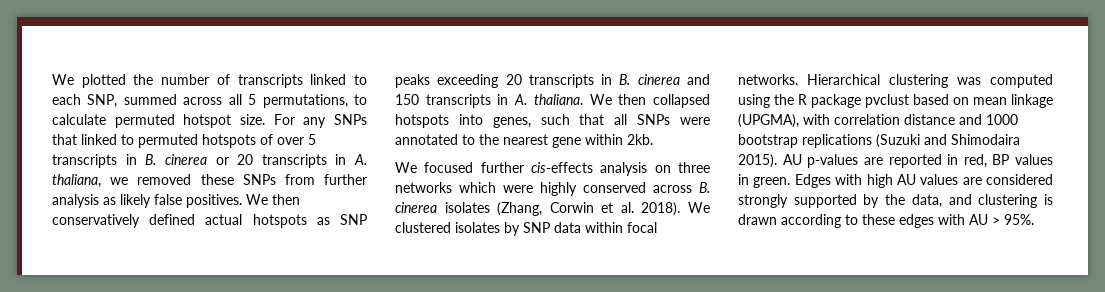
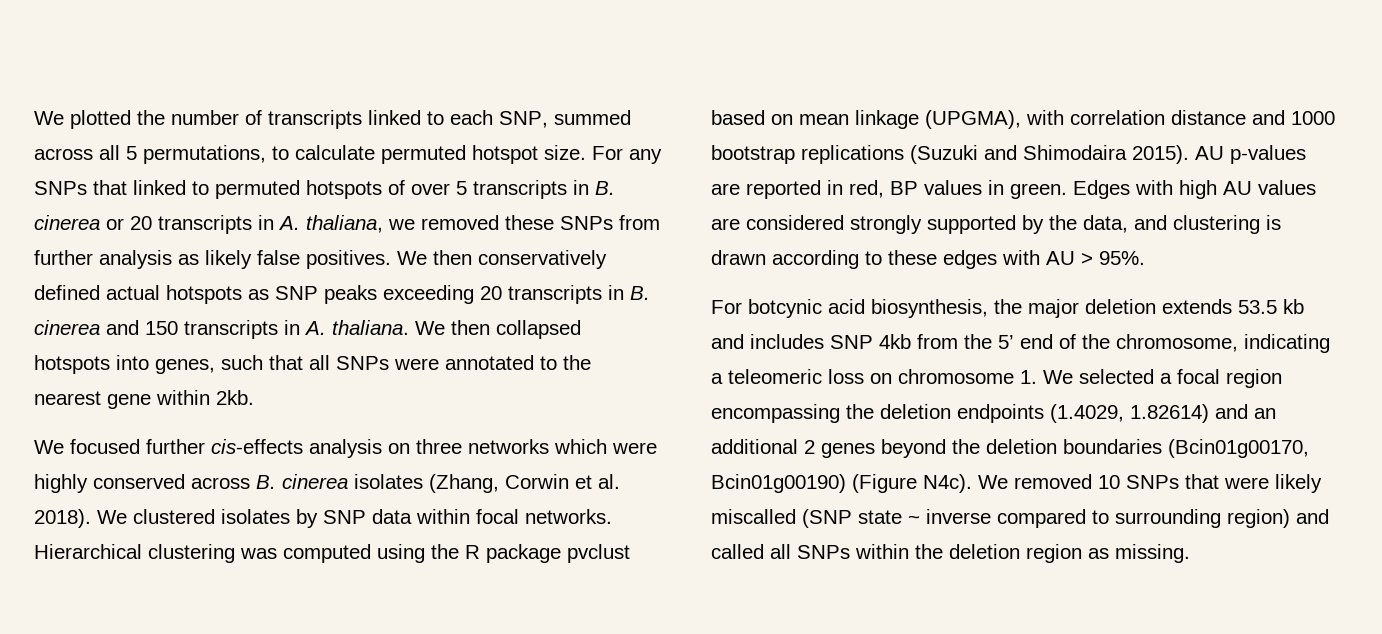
(1034, 219) none -> [711,299,1304,318] [711,334,1330,353] [711,369,1282,388] [711,404,1276,423] [711,439,1309,458] [711,474,1322,493] [711,509,1329,528] [711,544,1190,563] // For botcynic acid biosynthesis, the major deletion extends 53.5 kb and includes SNP 4kb from the 5’ end of the chromosome, indicating a teleomeric loss on chromosome 1. We selected a focal region encompassing the deletion endpoints (1.4029, 1.82614) and an additional 2 genes beyond the deletion boundaries (Bcin01g00170, Bcin01g00190) (Figure N4c). We removed 10 SNPs that were likely miscalled (SNP state ~ inverse compared to surrounding region) and called all SNPs within the deletion region as missing.

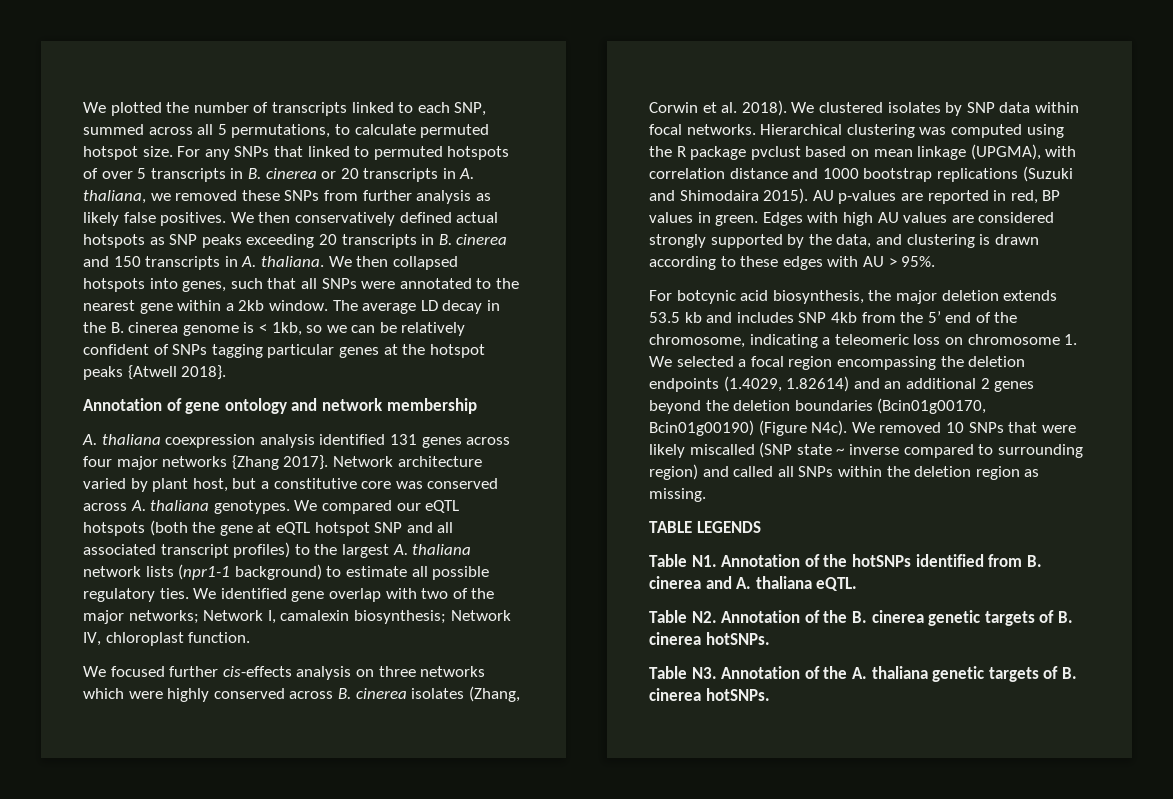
[216,390,254,405] 2kb. -> [225,300,500,314] [83,322,466,336] [83,344,485,358] [83,365,227,380] [83,398,477,414] [82,434,511,448] [83,455,482,470] [83,478,499,492] [83,500,460,514] [83,520,454,536] [83,542,472,558] [83,564,490,580] [83,588,495,602] [83,610,511,624] [83,632,251,646] a 2kb window. The average LD decay in the B. cinerea genome is < 1kb, so we can be relatively confident of SNPs tagging particular genes at the hotspot peaks {Atwell 2018}. // Annotation of gene ontology and network membership // A. thaliana coexpression analysis identified 131 genes across four major networks {Zhang 2017}. Network architecture varied by plant host, but a constitutive core was conserved across A. thaliana genotypes. We compared our eQTL hotspots (both the gene at eQTL hotspot SNP and all associated transcript profiles) to the largest A. thaliana network lists (npr1-1 background) to estimate all possible regulatory ties. We identified gene overlap with two of the major networks; Network I, camalexin biosynthesis; Network IV, chloroplast function.
(1190, 553) none -> [649,521,761,533] [649,554,1042,567] [649,576,858,591] [649,610,1073,626] [649,632,770,645] [649,666,1077,682] [649,688,770,701] // TABLE LEGENDS // Table N1. Annotation of the hotSNPs identified from B. cinerea and A. thaliana eQTL. // Table N2. Annotation of the B. cinerea genetic targets of B. cinerea hotSNPs. // Table N3. Annotation of the A. thaliana genetic targets of B. cinerea hotSNPs.

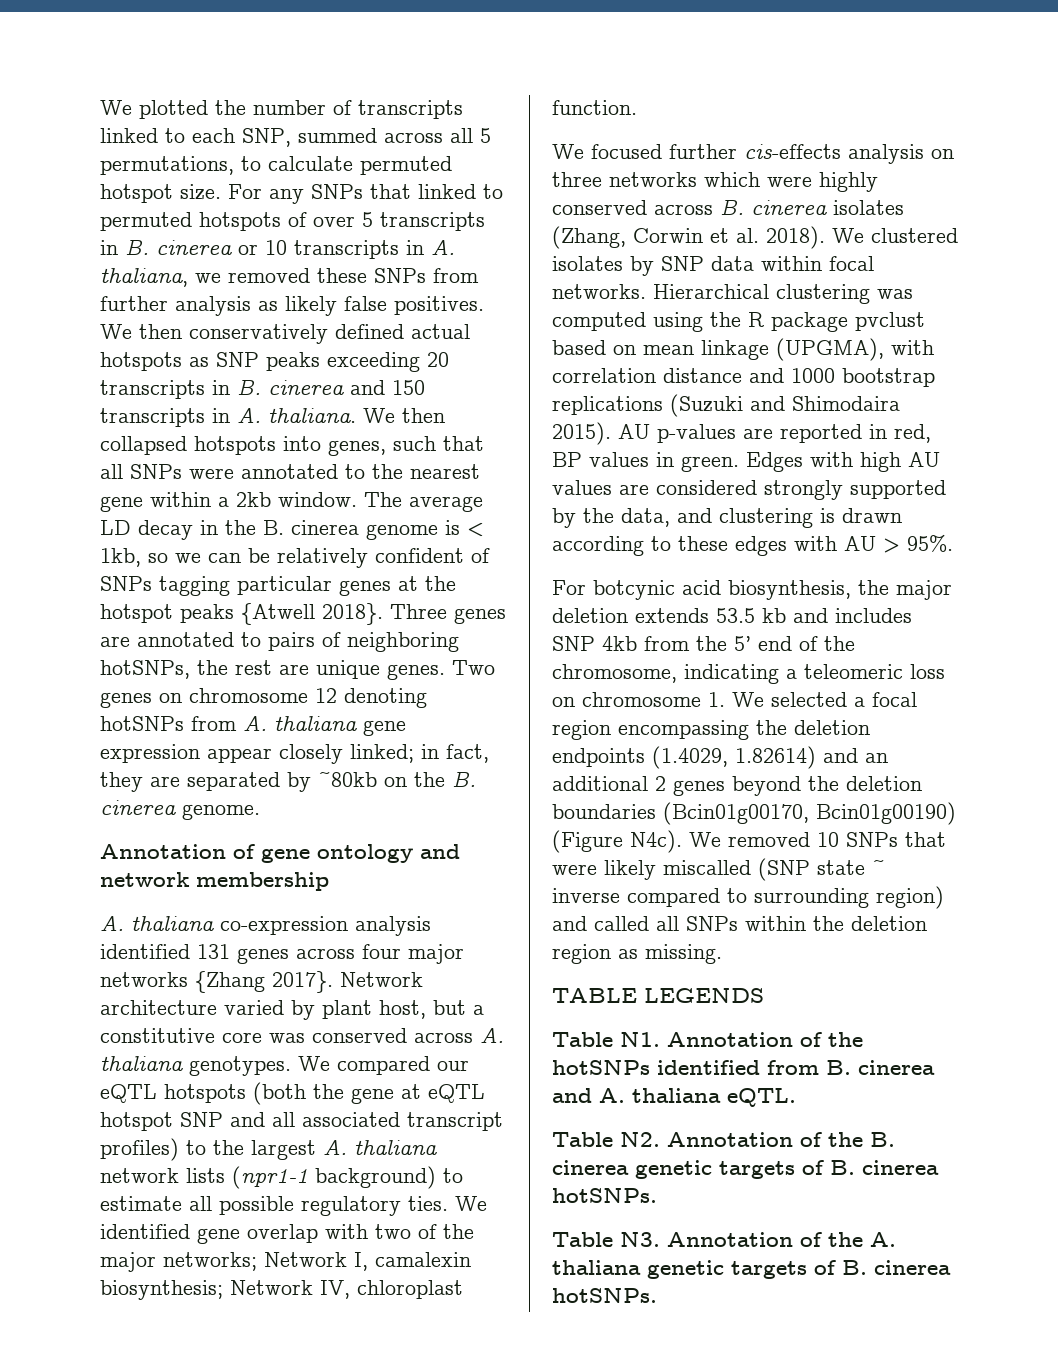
[340,168,359,179] 20 -> [265,240,287,255] 10
(227, 372) none -> [390,604,506,624] [100,632,459,652] [100,660,495,680] [100,688,427,708] [100,716,406,736] [100,744,489,764] [100,771,476,792] [100,800,260,820] Three genes are annotated to pairs of neighboring hotSNPs, the rest are unique genes. Two genes on chromosome 12 denoting hotSNPs from A. thaliana gene expression appear closely linked; in fact, they are separated by ~80kb on the B. cinerea genome.
[165,434,256,448] coexpression -> [220,916,348,935] co-expression

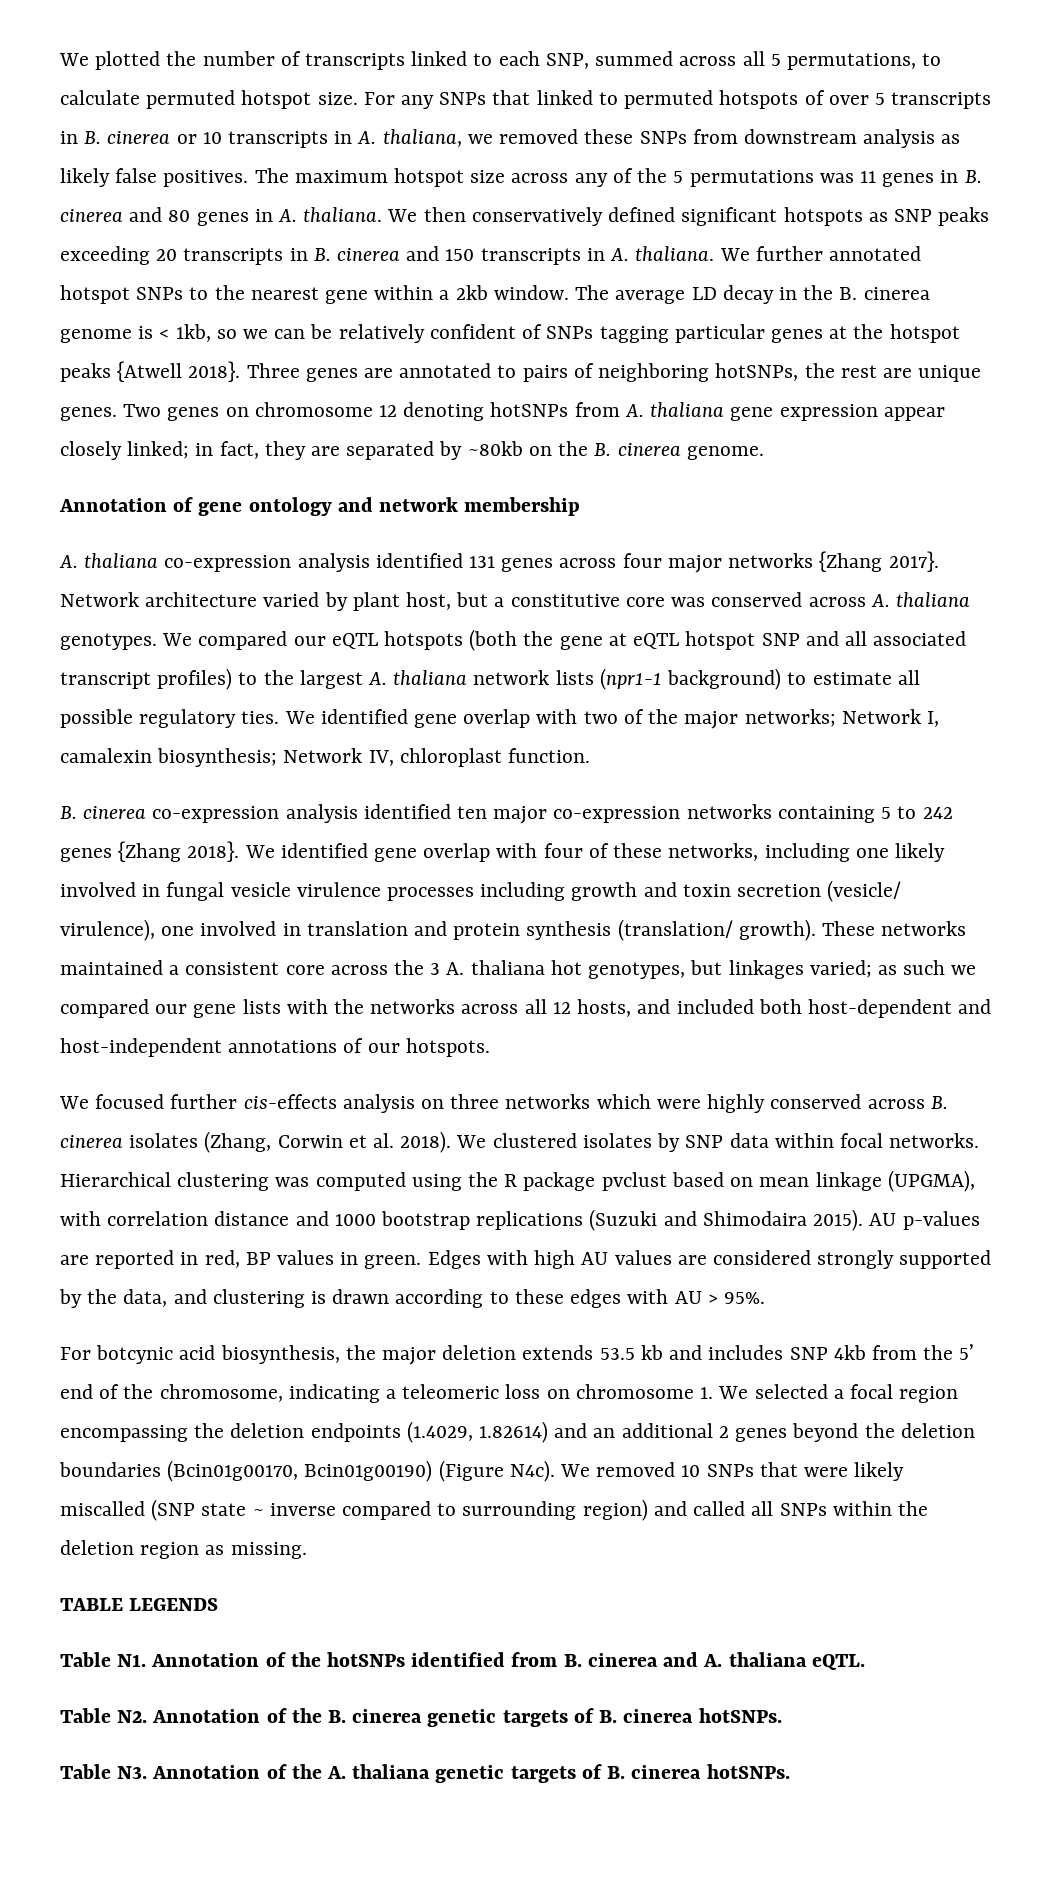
[100,296,168,311] further -> [743,129,857,144] downstream
(484, 305) none -> [254,168,982,187] [60,207,383,226] The maximum hotspot size across any of the 5 permutations was 11 genes in B. cinerea and 80 genes in A. thaliana.
[411,324,470,339] actual -> [681,207,778,226] significant
[402,408,445,423] [100,436,484,456] [100,464,338,479] then collapsed hotspots into genes, such that all SNPs were annotated -> [755,246,921,261] [60,285,184,304] further annotated hotspot SNPs
(637, 107) none -> [60,804,953,824] [60,841,945,862] [60,880,902,902] [60,919,967,941] [60,960,977,979] [60,999,992,1018] [60,1038,490,1057] // B. cinerea co-expression analysis identified ten major co-expression networks containing 5 to 242 genes {Zhang 2018}. We identified gene overlap with four of these networks, including one likely involved in fungal vesicle virulence processes including growth and toxin secretion (vesicle/ virulence), one involved in translation and protein synthesis (translation/ growth). These networks maintained a consistent core across the 3 A. thaliana hot genotypes, but linkages varied; as such we compared our gene lists with the networks across all 12 hosts, and included both host-dependent and host-independent annotations of our hotspots.

